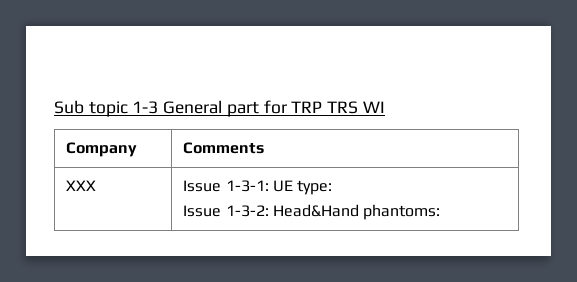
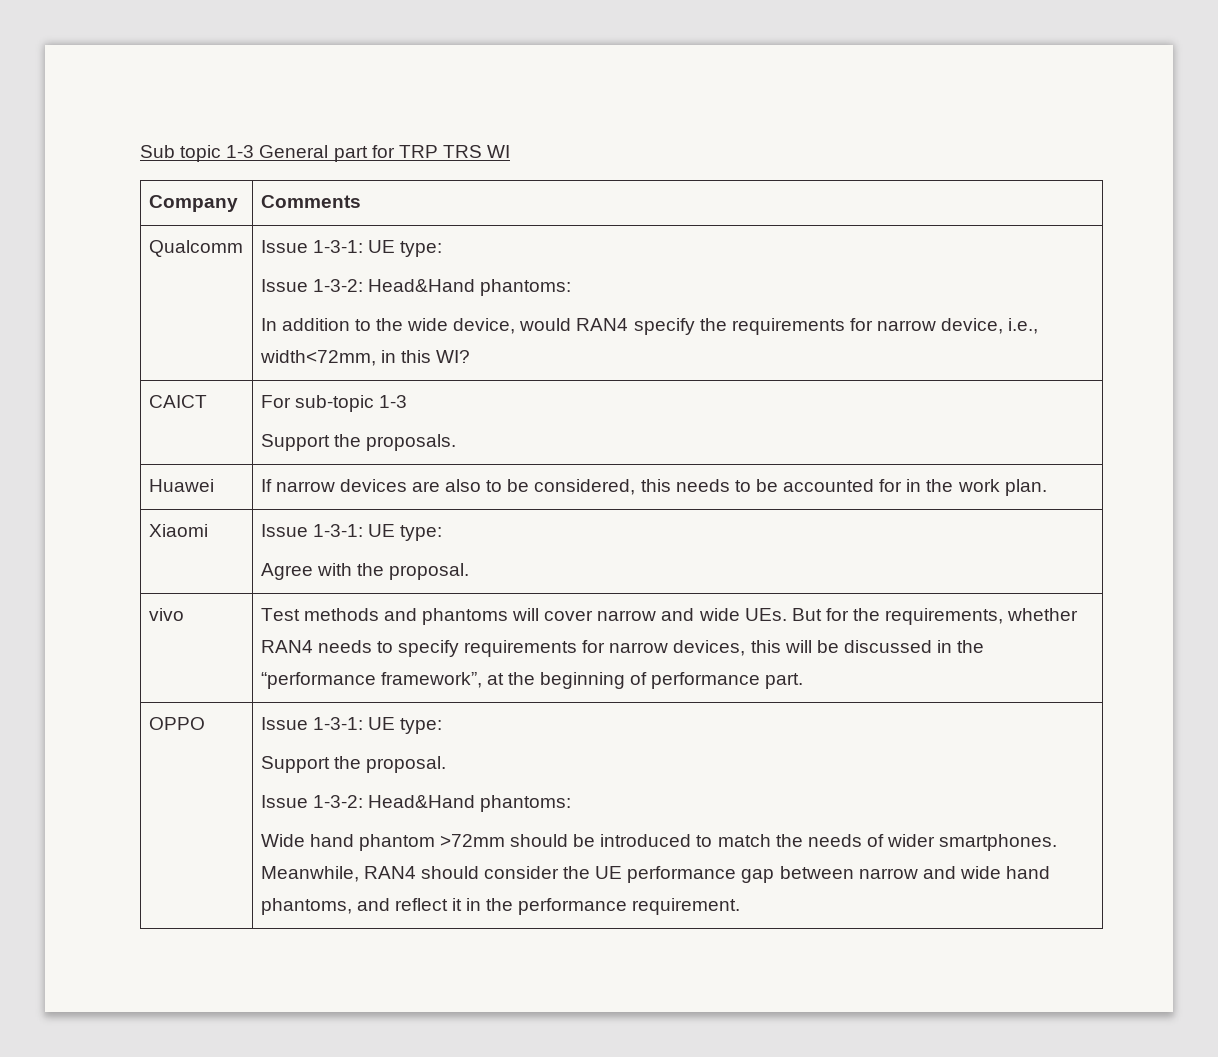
[66,180,97,191] XXX -> [148,240,243,257] Qualcomm
(441, 212) none -> [260,318,1039,335] [259,350,470,366] [148,395,207,408] [260,395,407,412] [260,434,456,451] [148,479,214,492] [260,479,1047,496] [148,524,208,537] [260,524,442,541] [260,563,469,580] [148,608,184,621] [260,608,1079,625] [260,640,985,657] [260,672,804,689] [148,717,205,730] [260,717,442,734] [260,756,446,773] [260,795,571,812] [260,834,1058,851] [260,866,1051,883] [260,898,741,915] // In addition to the wide device, would RAN4 specify the requirements for narrow device, i.e., width<72mm, in this WI? // CAICT | For sub-topic 1-3 // Support the proposals. // Huawei | If narrow devices are also to be considered, this needs to be accounted for in the work plan. // Xiaomi | Issue 1-3-1: UE type: // Agree with the proposal. // vivo | Test methods and phantoms will cover narrow and wide UEs. But for the requirements, whether RAN4 needs to specify requirements for narrow devices, this will be discussed in the “performance framework”, at the beginning of performance part. // OPPO | Issue 1-3-1: UE type: // Support the proposal. // Issue 1-3-2: Head&Hand phantoms: // Wide hand phantom >72mm should be introduced to match the needs of wider smartphones. Meanwhile, RAN4 should consider the UE performance gap between narrow and wide hand phantoms, and reflect it in the performance requirement.

